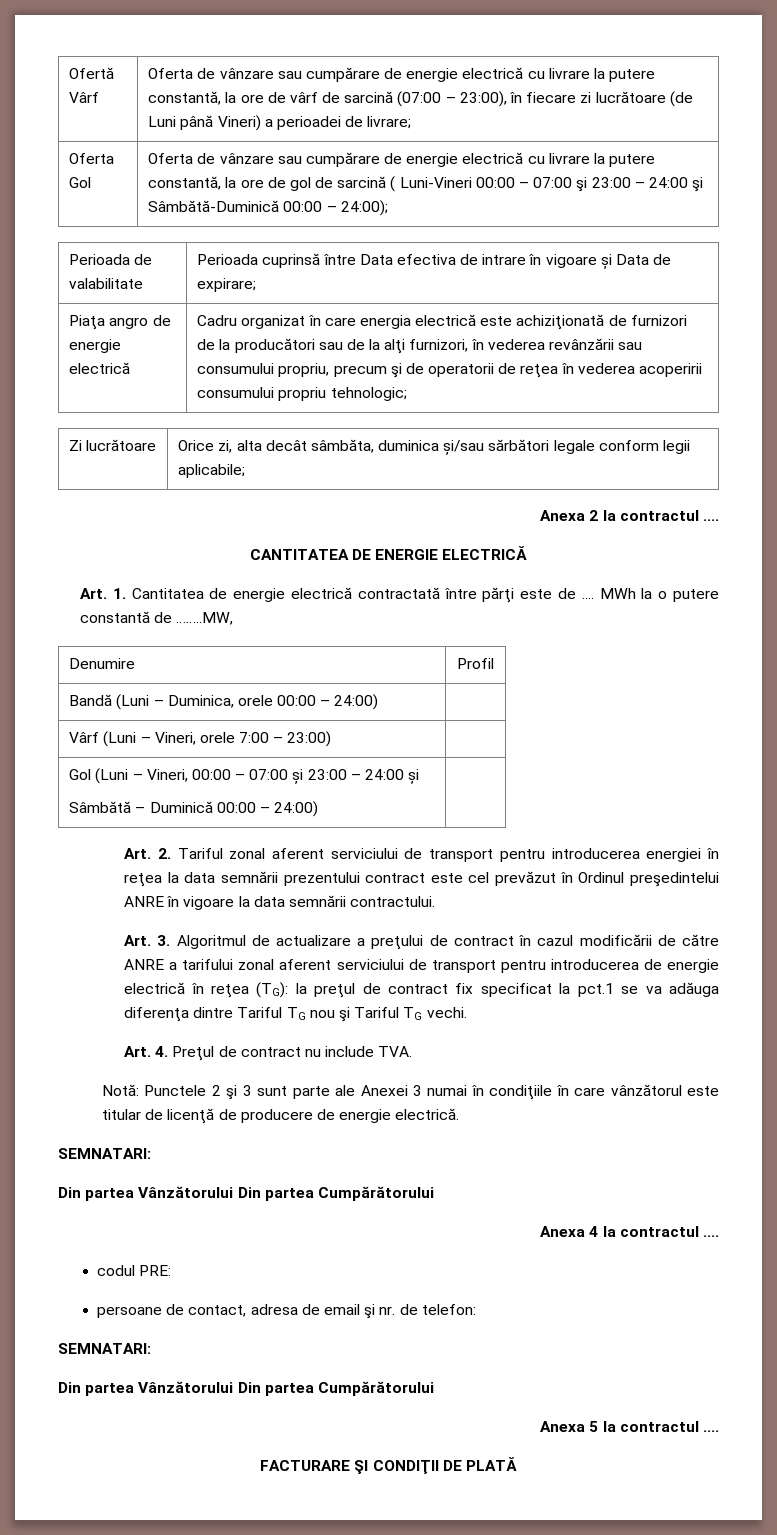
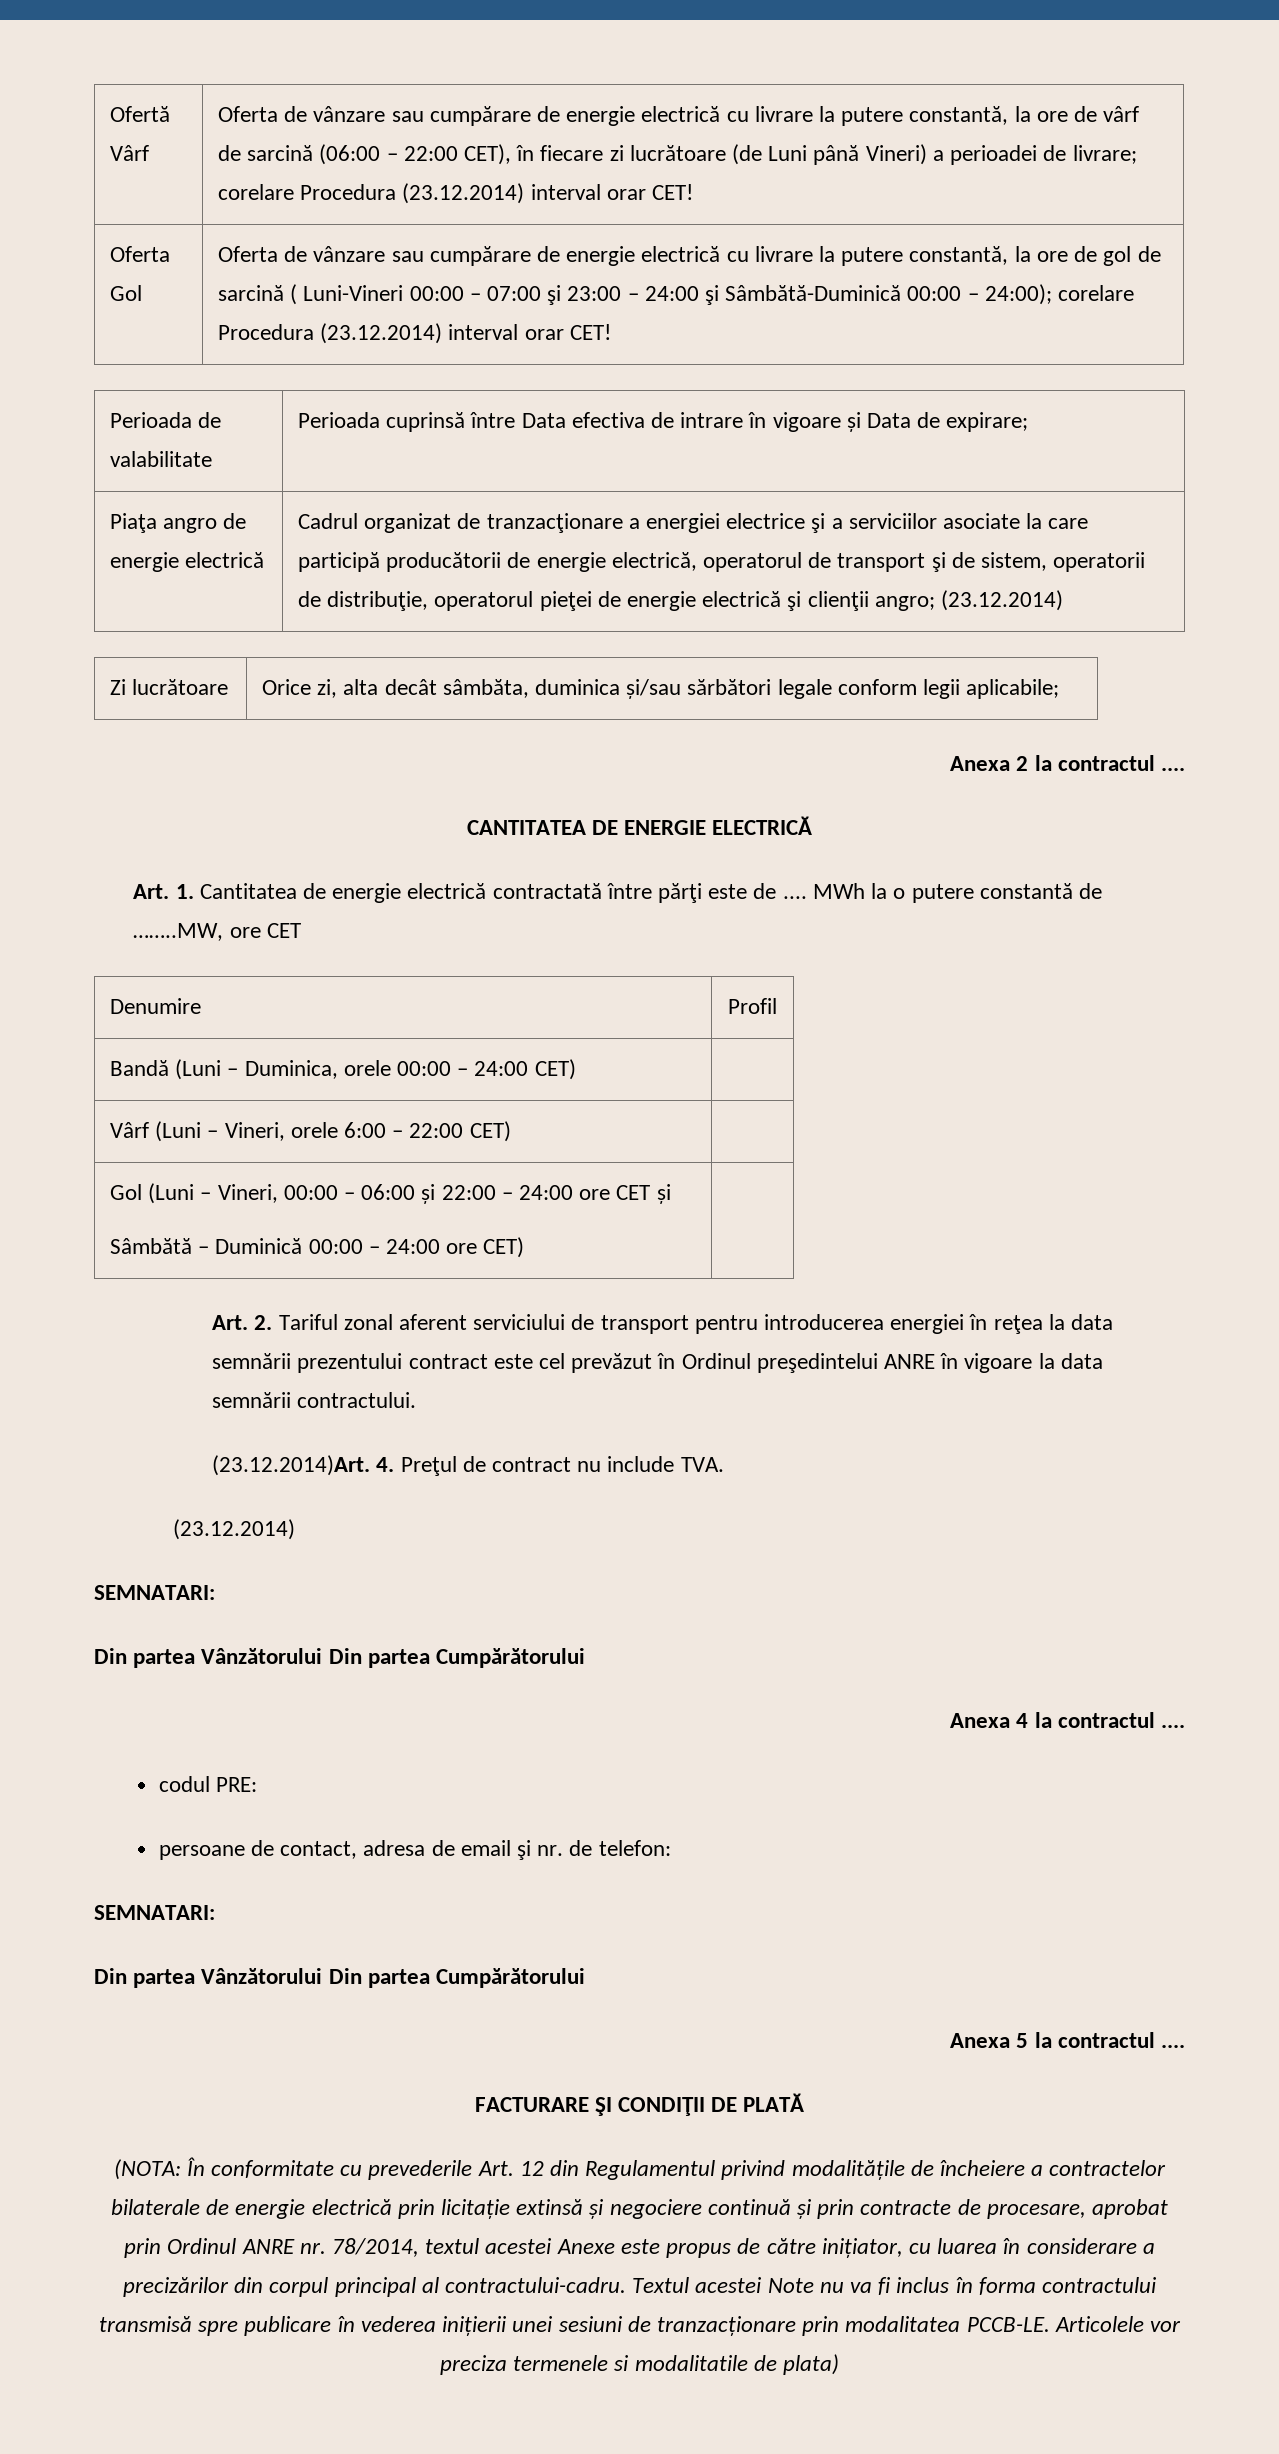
[397,91,507,107] (07:00 – 23:00), -> [319,144,512,165] (06:00 – 22:00 CET),
(412, 122) none -> [217,183,694,204] corelare Procedura (23.12.2014) interval orar CET!
(388, 208) none -> [1058,285,1135,301] [217,323,611,344] corelare Procedura (23.12.2014) interval orar CET!
[197,314,687,330] [197,338,643,354] [197,363,387,377] Cadru organizat în care energia electrică este achiziţionată de furnizori de la producători sau de la alţi furnizori, în vederea revânzării sau consumului propriu, precum -> [297,513,1089,533] [297,552,926,572] Cadrul organizat de tranzacţionare a energiei electrice şi a serviciilor asociate la care participă producătorii de energie electrică, operatorul de transport
(424, 368) none -> [981,552,1048,571] sistem,
[520,363,703,378] [197,387,407,401] reţea în vederea acoperirii consumului propriu tehnologic; -> [327,590,1064,611] distribuţie, operatorul pieţei de energie electrică şi clienţii angro; (23.12.2014)
(234, 618) none -> [229,923,301,938] ore CET
[334,694,379,710] 24:00) -> [474,1059,576,1080] 24:00 CET)
[239,731,332,747] 7:00 – 23:00) -> [344,1121,511,1142] 6:00 – 22:00 CET)
[249,769,405,784] 07:00 și 23:00 – 24:00 -> [361,1184,651,1204] 06:00 și 22:00 – 24:00 ore CET
[274,801,319,817] 24:00) -> [386,1237,525,1258] 24:00 ore CET)
[124,934,719,950] [124,959,719,973] [124,982,719,998] [124,1007,467,1022] [124,1046,152,1057] Art. 3. Algoritmul de actualizare a preţului de contract în cazul modificării de către ANRE a tarifului zonal aferent serviciului de transport pentru introducerea de energie electrică în reţea (TG): la preţul de contract fix specificat la pct.1 se va adăuga diferenţa dintre Tariful TG nou şi Tariful TG vechi. // Art. -> [212,1455,371,1476] (23.12.2014)Art.
[102,1084,720,1100] [102,1108,460,1124] Notă: Punctele 2 şi 3 sunt parte ale Anexei 3 numai în condiţiile în care vânzătorul este titular de licenţă de producere de energie electrică. -> [172,1519,295,1540] (23.12.2014)
(517, 1464) none -> [113,2157,1167,2180] [110,2199,1169,2219] [124,2238,1155,2258] [122,2277,1158,2297] [99,2316,1181,2336] [439,2354,840,2375] // (NOTA: În conformitate cu prevederile Art. 12 din Regulamentul privind modalitățile de încheiere a contractelor bilaterale de energie electrică prin licitație extinsă și negociere continuă și prin contracte de procesare, aprobat prin Ordinul ANRE nr. 78/2014, textul acestei Anexe este propus de către inițiator, cu luarea în considerare a precizărilor din corpul principal al contractului-cadru. Textul acestei Note nu va fi inclus în forma contractului transmisă spre publicare în vederea inițierii unei sesiuni de tranzacționare prin modalitatea PCCB-LE. Articolele vor preciza termenele si modalitatile de plata)

